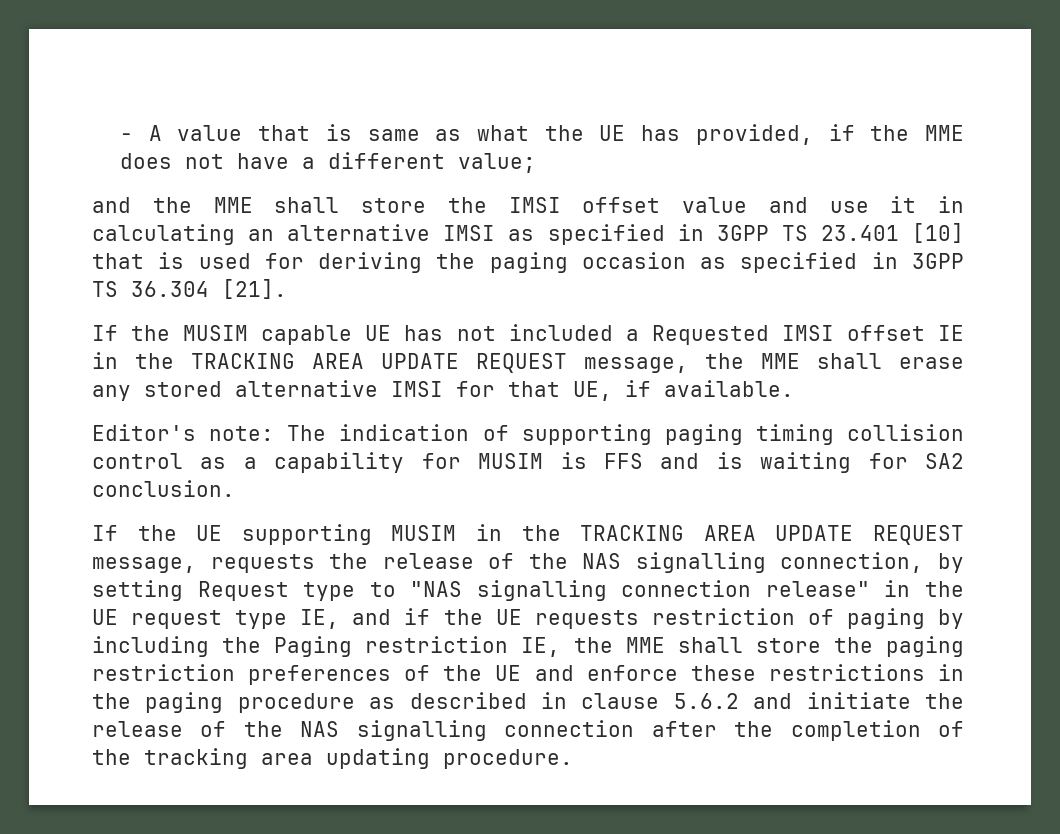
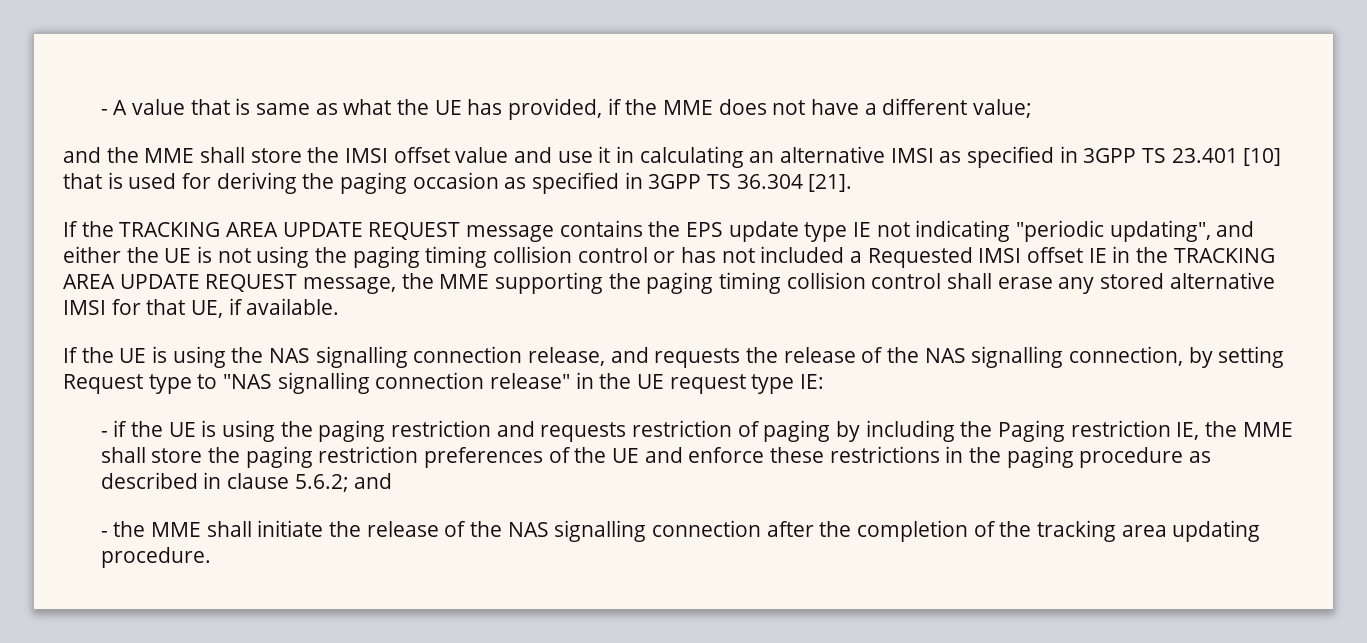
[183,325,392,345] MUSIM capable UE -> [119,220,1255,242] [63,246,676,268] TRACKING AREA UPDATE REQUEST message contains the EPS update type IE not indicating "periodic updating", and either the UE is not using the paging timing collision control or
(800, 361) none -> [495,272,942,294] supporting the paging timing collision control
[92,424,964,445] [92,452,964,473] [92,480,235,497] [92,524,965,545] [92,557,196,573] Editor's note: The indication of supporting paging timing collision control as a capability for MUSIM is FFS and is waiting for SA2 conclusion. // If the UE supporting MUSIM in the TRACKING AREA UPDATE REQUEST message, -> [63,346,649,368] If the UE is using the NAS signalling connection release, and
[300,609,392,629] IE, and -> [800,374,825,389] [100,431,108,437] IE: // -
(522, 617) none -> [201,420,535,442] is using the paging restriction and
[673,693,793,709] 5.6.2 and -> [294,473,393,492] [100,521,252,537] 5.6.2; and // - the MME shall

